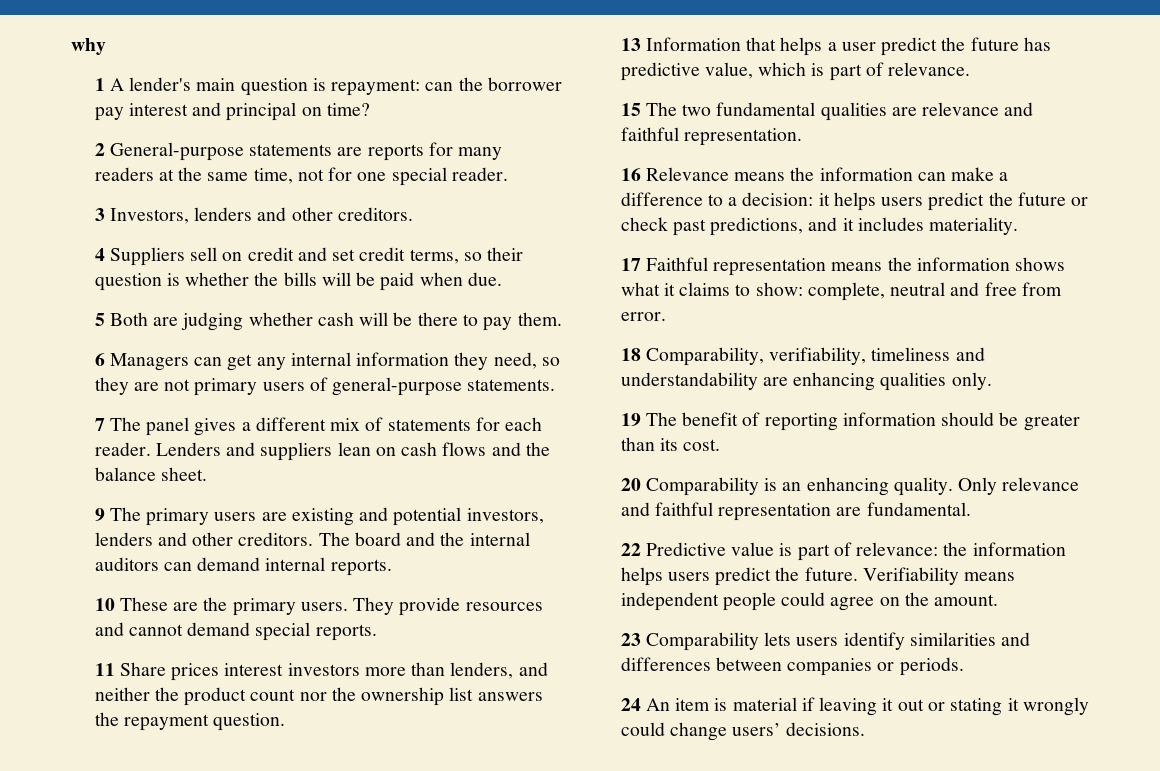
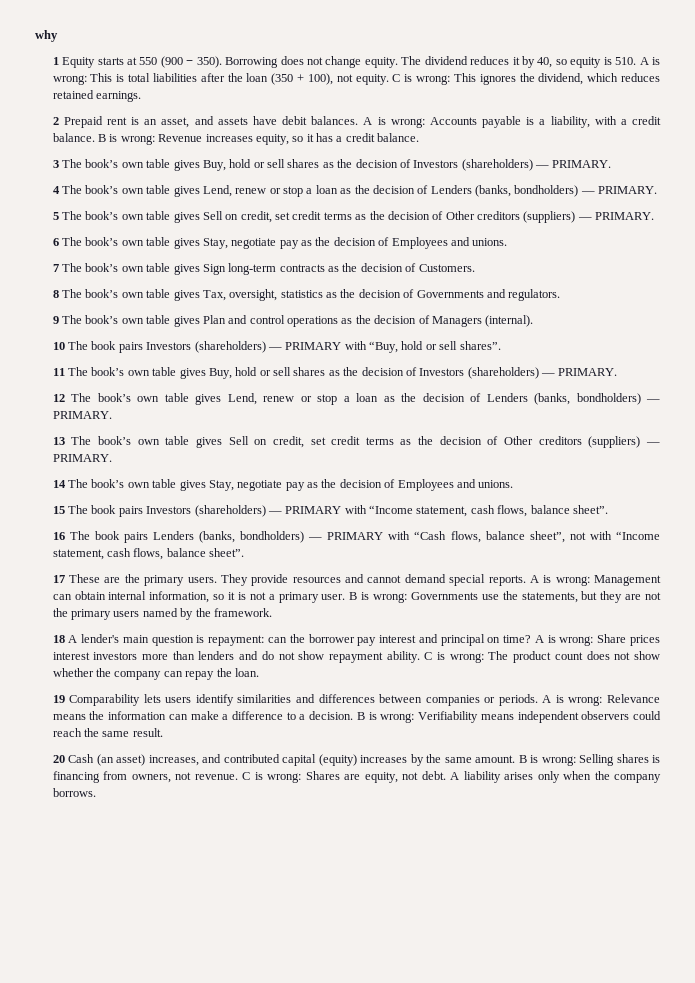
(105, 84) none -> [62,56,660,68] [52,73,660,85] [52,90,142,102] [52,116,661,128] [52,133,420,145] [52,159,612,171] [52,185,658,197] [52,211,655,223] [52,237,508,249] [52,263,475,275] [52,289,561,301] [52,315,534,327] [52,341,501,353] [52,367,618,379] [52,393,660,405] [52,411,112,419] [52,436,661,448] [52,454,112,462] [52,479,514,491] [52,505,608,517] [52,531,660,543] [52,548,245,560] [52,574,661,586] [52,591,661,603] [52,608,272,620] [52,635,65,643] Equity starts at 550 (900 − 350). Borrowing does not change equity. The dividend reduces it by 40, so equity is 510. A is wrong: This is total liabilities after the loan (350 + 100), not equity. C is wrong: This ignores the dividend, which reduces retained earnings. // 2 Prepaid rent is an asset, and assets have debit balances. A is wrong: Accounts payable is a liability, with a credit balance. B is wrong: Revenue increases equity, so it has a credit balance. // 3 The book’s own table gives Buy, hold or sell shares as the decision of Investors (shareholders) — PRIMARY. // 4 The book’s own table gives Lend, renew or stop a loan as the decision of Lenders (banks, bondholders) — PRIMARY. // 5 The book’s own table gives Sell on credit, set credit terms as the decision of Other creditors (suppliers) — PRIMARY. // 6 The book’s own table gives Stay, negotiate pay as the decision of Employees and unions. // 7 The book’s own table gives Sign long-term contracts as the decision of Customers. // 8 The book’s own table gives Tax, oversight, statistics as the decision of Governments and regulators. // 9 The book’s own table gives Plan and control operations as the decision of Managers (internal). // 10 The book pairs Investors (shareholders) — PRIMARY with “Buy, hold or sell shares”. // 11 The book’s own table gives Buy, hold or sell shares as the decision of Investors (shareholders) — PRIMARY. // 12 The book’s own table gives Lend, renew or stop a loan as the decision of Lenders (banks, bondholders) — PRIMARY. // 13 The book’s own table gives Sell on credit, set credit terms as the decision of Other creditors (suppliers) — PRIMARY. // 14 The book’s own table gives Stay, negotiate pay as the decision of Employees and unions. // 15 The book pairs Investors (shareholders) — PRIMARY with “Income statement, cash flows, balance sheet”. // 16 The book pairs Lenders (banks, bondholders) — PRIMARY with “Cash flows, balance sheet”, not with “Income statement, cash flows, balance sheet”. // 17 These are the primary users. They provide resources and cannot demand special reports. A is wrong: Management can obtain internal information, so it is not a primary user. B is wrong: Governments use the statements, but they are not the primary users named by the framework. // 18
[94,142,503,161] [94,167,508,186] [94,207,413,224] [94,247,524,266] [94,272,502,291] [94,312,562,331] [94,352,560,371] [94,377,556,396] [94,417,543,436] [94,442,550,461] [94,467,207,481] [94,507,544,526] [94,532,530,546] [94,557,392,576] [94,597,543,616] [94,622,377,641] [94,663,115,676] // 2 General-purpose statements are reports for many readers at the same time, not for one special reader. // 3 Investors, lenders and other creditors. // 4 Suppliers sell on credit and set credit terms, so their question is whether the bills will be paid when due. // 5 Both are judging whether cash will be there to pay them. // 6 Managers can get any internal information they need, so they are not primary users of general-purpose statements. // 7 The panel gives a different mix of statements for each reader. Lenders and suppliers lean on cash flows and the balance sheet. // 9 The primary users are existing and potential investors, lenders and other creditors. The board and the internal auditors can demand internal reports. // 10 These are the primary users. They provide resources and cannot demand special reports. // 11 -> [534,635,594,646] A is wrong:
[450,662,548,679] [94,687,543,706] [94,712,286,731] [620,37,1051,56] [620,62,971,81] [620,102,1034,121] [620,127,802,146] [620,167,1009,181] [620,192,1089,211] [620,217,1019,236] [620,257,1066,276] [620,282,1062,301] [620,312,666,321] [620,347,985,366] [620,372,992,391] [620,412,1080,431] [620,437,721,451] [620,477,1080,496] [620,502,971,521] [620,542,1066,561] [620,567,1016,586] [620,592,999,611] [620,633,641,646] lenders, and neither the product count nor the ownership list answers the repayment question. // 13 Information that helps a user predict the future has predictive value, which is part of relevance. // 15 The two fundamental qualities are relevance and faithful representation. // 16 Relevance means the information can make a difference to a decision: it helps users predict the future or check past predictions, and it includes materiality. // 17 Faithful representation means the information shows what it claims to show: complete, neutral and free from error. // 18 Comparability, verifiability, timeliness and understandability are enhancing qualities only. // 19 The benefit of reporting information should be greater than its cost. // 20 Comparability is an enhancing quality. Only relevance and faithful representation are fundamental. // 22 Predictive value is part of relevance: the information helps users predict the future. Verifiability means independent people could agree on the amount. // 23 -> [198,651,660,663] [52,668,259,680] [52,695,65,703] lenders and do not show repayment ability. C is wrong: The product count does not show whether the company can repay the loan. // 19
[620,697,1089,716] [620,722,866,741] // 24 An item is material if leaving it out or stating it wrongly could change users’ decisions. -> [542,694,661,706] [52,711,662,723] [52,728,163,737] [52,754,660,766] [52,771,661,783] [52,788,96,797] A is wrong: Relevance means the information can make a difference to a decision. B is wrong: Verifiability means independent observers could reach the same result. // 20 Cash (an asset) increases, and contributed capital (equity) increases by the same amount. B is wrong: Selling shares is financing from owners, not revenue. C is wrong: Shares are equity, not debt. A liability arises only when the company borrows.

